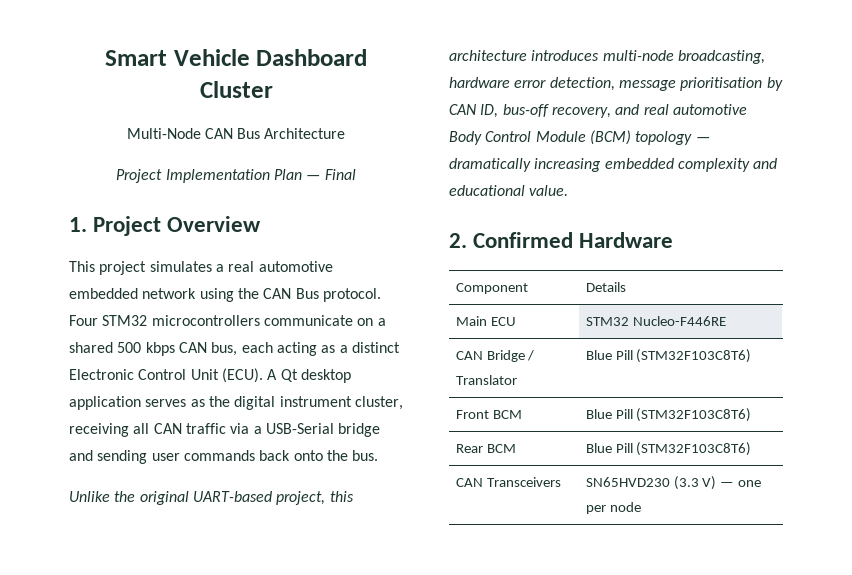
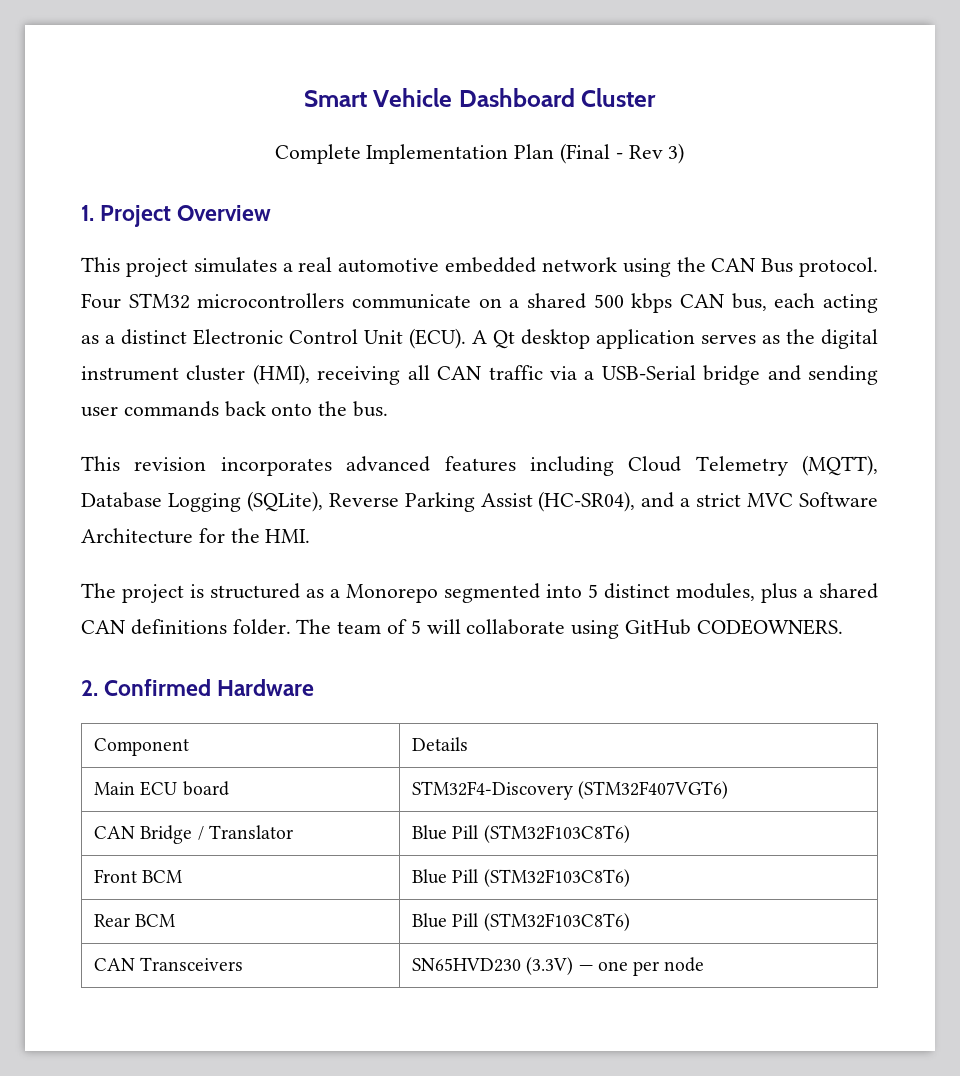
[126,128,346,139] [116,169,356,183] Multi-Node CAN Bus Architecture // Project Implementation Plan — Final -> [274,143,685,164] Complete Implementation Plan (Final - Rev 3)
[354,396,403,410] cluster, -> [186,364,310,385] cluster (HMI),
[69,491,354,505] [449,50,765,64] [449,77,783,91] [449,104,747,118] [449,130,710,145] [449,158,778,172] [449,185,569,196] Unlike the original UART-based project, this architecture introduces multi-node broadcasting, hardware error detection, message prioritisation by CAN ID, bus-off recovery, and real automotive Body Control Module (BCM) topology — dramatically increasing embedded complexity and educational value. -> [81,455,878,476] [81,491,878,512] [81,528,311,544] [81,583,878,603] [81,619,843,639] This revision incorporates advanced features including Cloud Telemetry (MQTT), Database Logging (SQLite), Reverse Parking Assist (HC-SR04), and a strict MVC Software Architecture for the HMI. // The project is structured as a Monorepo segmented into 5 distinct modules, plus a shared CAN definitions folder. The team of 5 will collaborate using GitHub CODEOWNERS.
[585,316,726,326] | STM32 Nucleo-F446RE -> [182,781,229,796] [412,781,729,800] board | STM32F4-Discovery (STM32F407VGT6)
[673,476,717,490] (3.3 V) -> [526,957,574,975] (3.3V)

